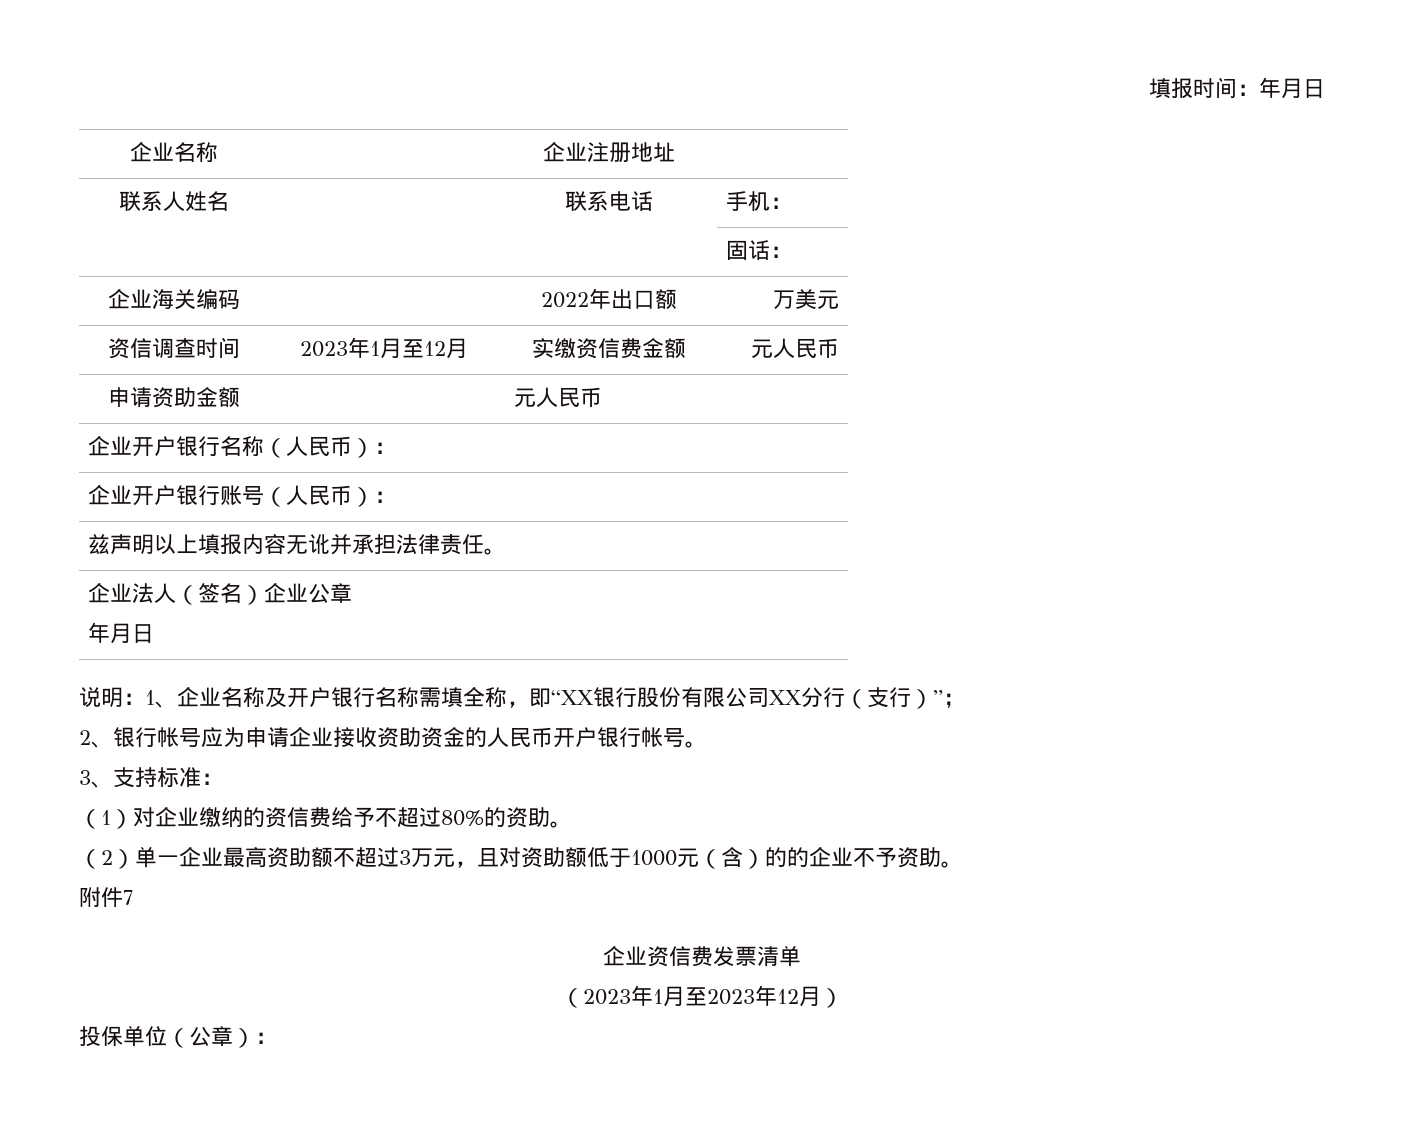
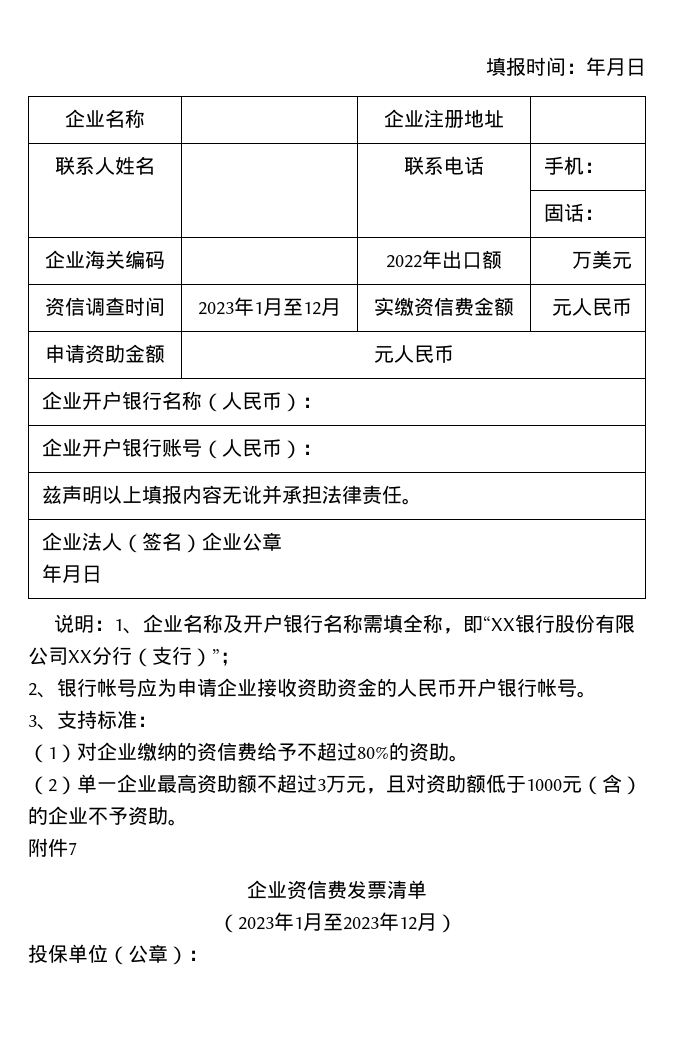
[787,847,809,867] 的 -> (48, 815) none

